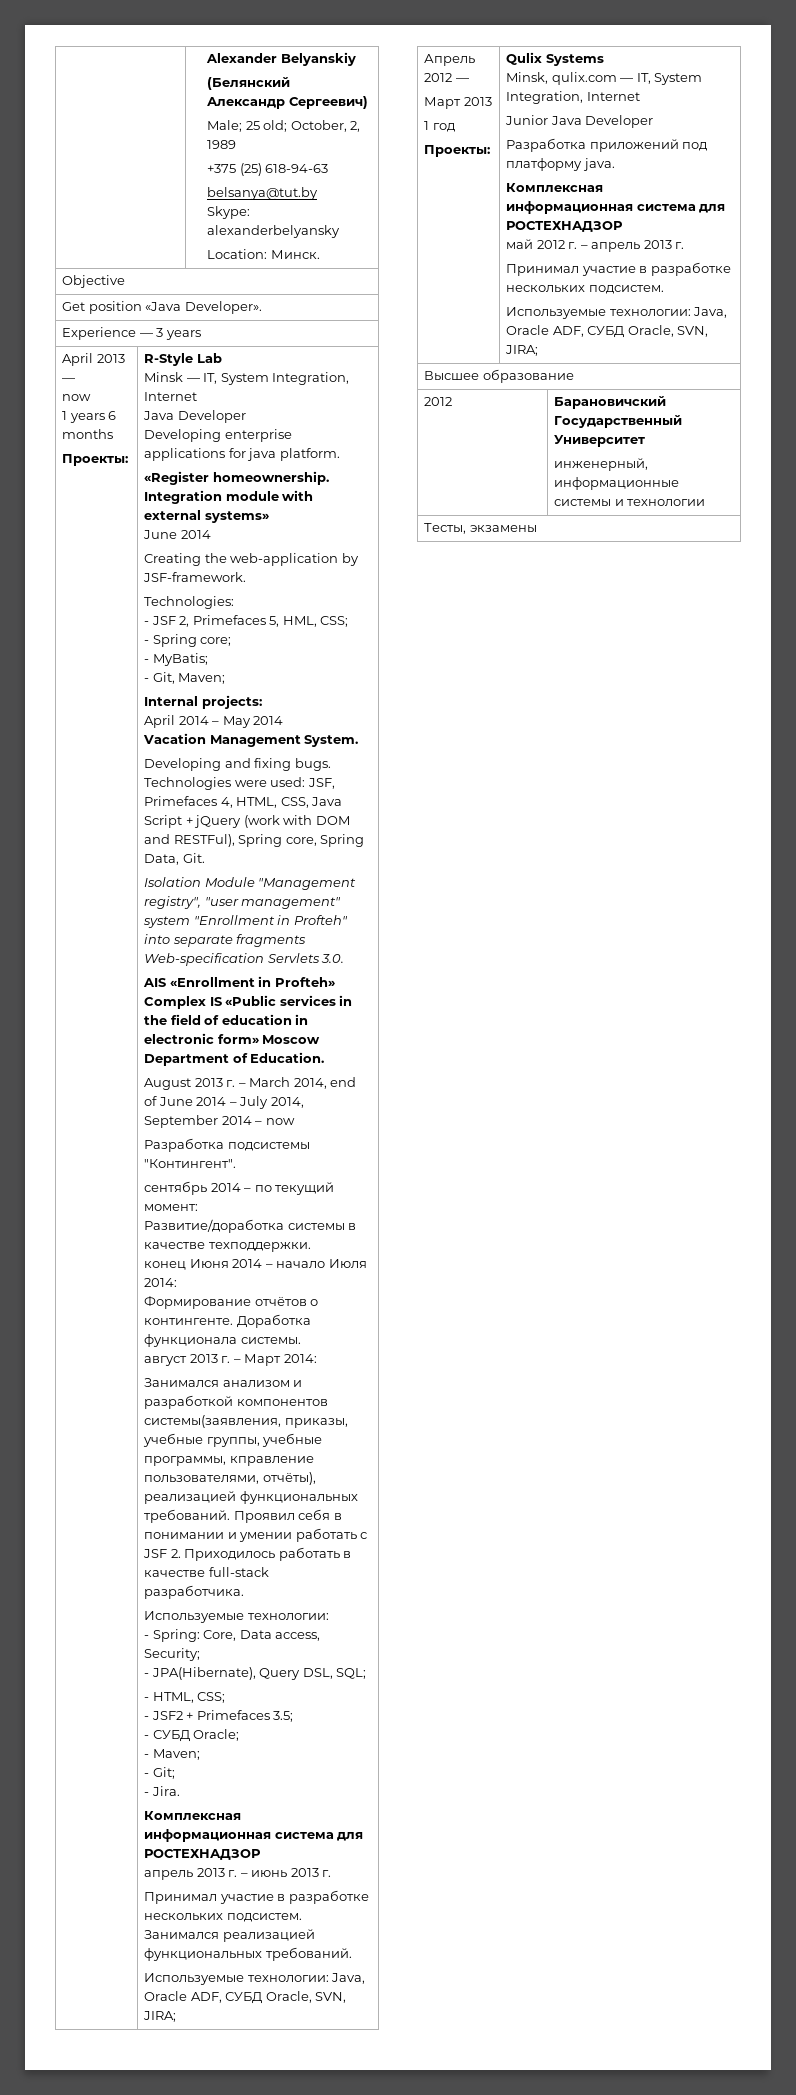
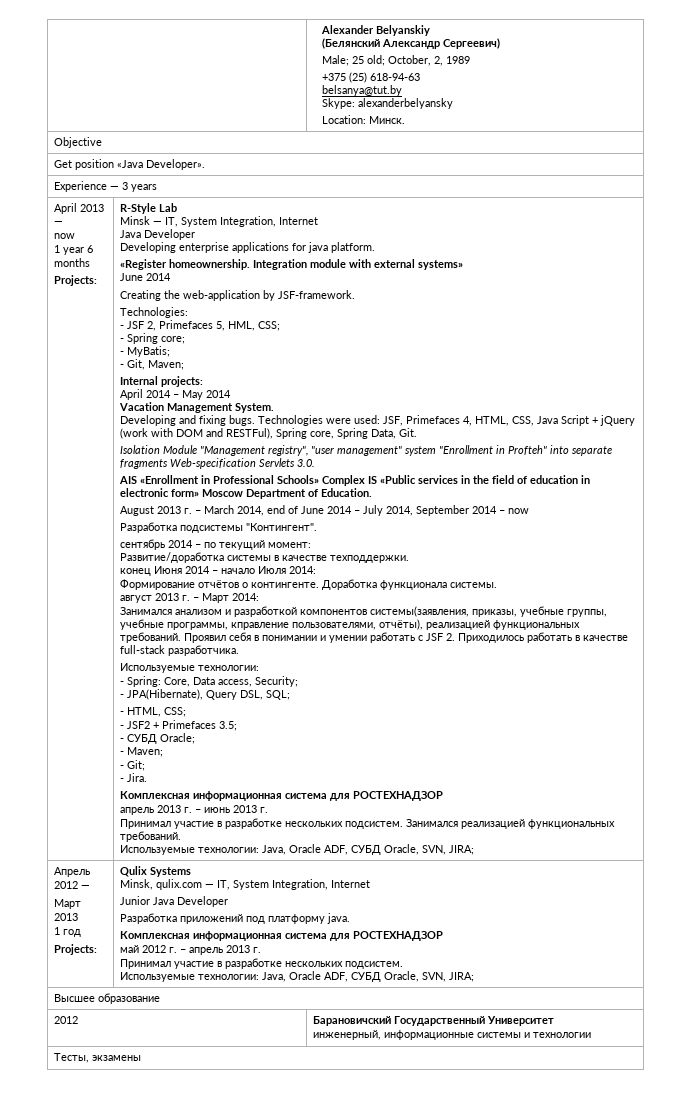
[69,413,105,423] years -> [62,247,84,255] year
[62,454,129,466] Проекты: -> [53,275,97,286] Projects:
[274,977,335,987] Profteh» -> [212,475,319,484] Professional Schools»
[424,145,491,157] Проекты: -> [53,944,97,955] Projects:

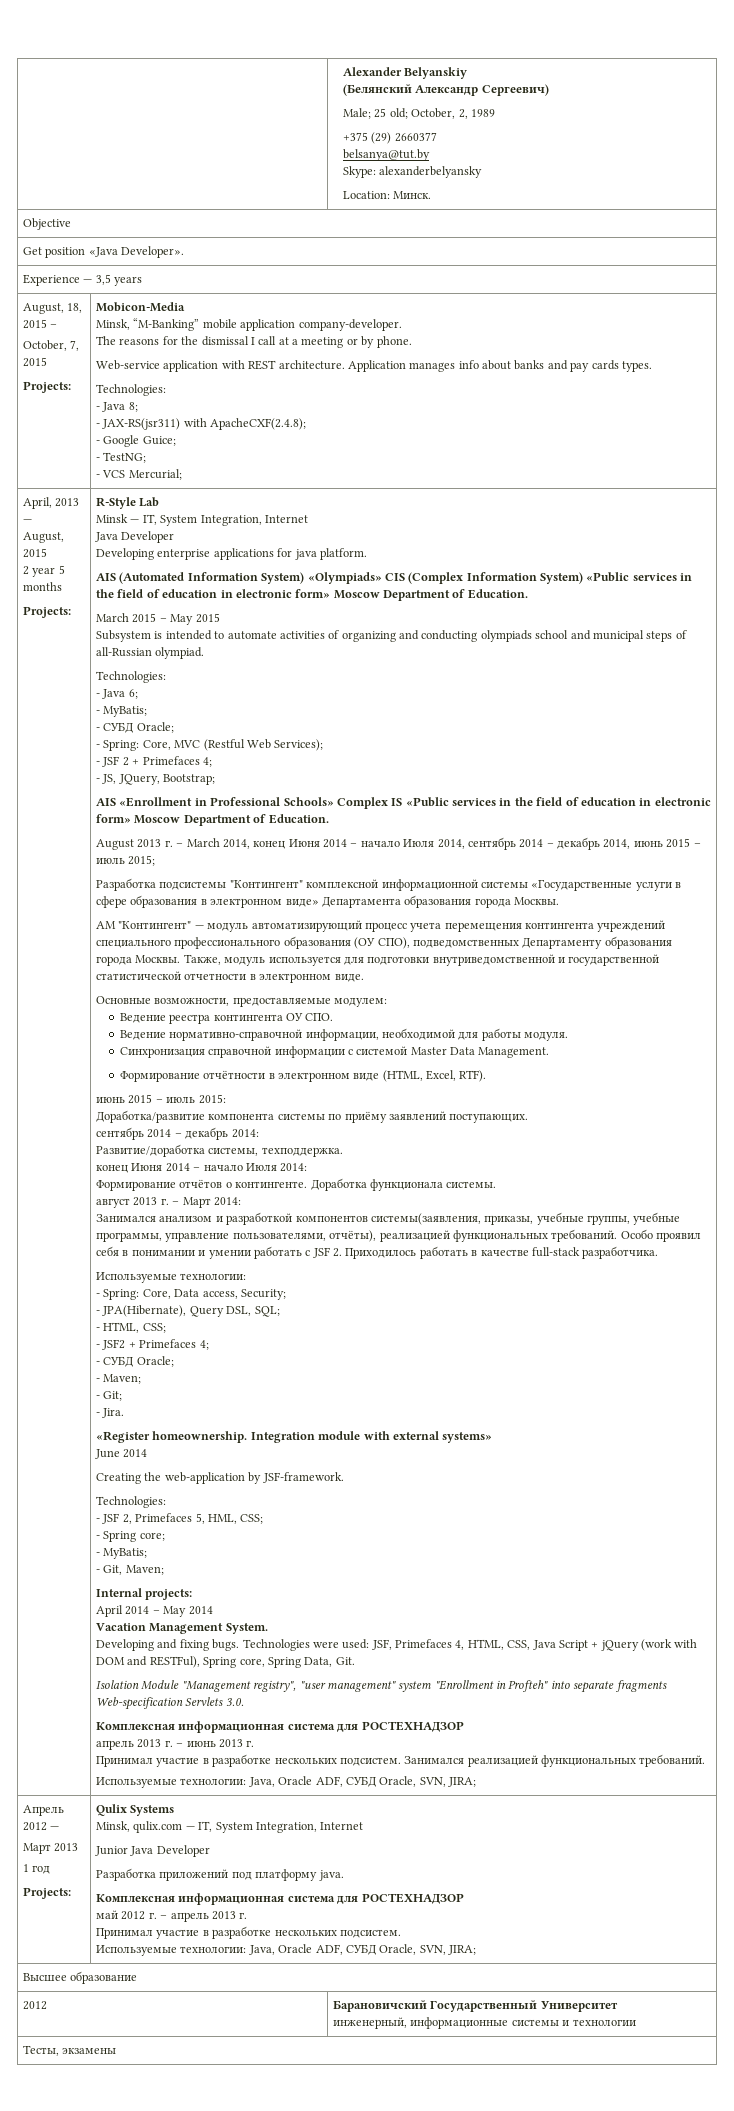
[349,72,421,83] (25) 618-94-63 -> [371,132,437,144] (29) 2660377
[121,182,128,190] 3 -> [95,274,111,285] 3,5
[53,203,104,214] [53,221,63,225] [53,233,75,239] [53,245,93,255] April 2013 — // now // 1 year 6 -> [23,303,83,314] [23,319,58,329] [23,340,80,351] [23,357,48,367] [23,381,72,393] [96,302,186,312] [96,318,402,331] [96,336,412,348] [96,360,652,372] [96,384,167,396] [96,402,138,412] [96,418,307,430] [96,435,176,447] [96,452,147,463] [96,469,182,480] [23,497,80,509] [23,519,33,523] [23,532,65,543] [23,548,48,558] [23,565,65,577] August, 18, 2015 – // October, 7, 2015 // Projects: | Mobicon-Media // Minsk, “M-Banking” mobile application company-developer. // The reasons for the dismissal I call at a meeting or by phone. // Web-service application with REST architecture. Application manages info about banks and pay cards types. // Technologies: // - Java 8; // - JAX-RS(jsr311) with ApacheCXF(2.4.8); // - Google Guice; // - TestNG; // - VCS Mercurial; // April, 2013 — // August, 2015 // 2 year 5
(375, 247) none -> [96,572,693,584] [96,589,528,601] [96,613,220,625] [96,630,687,642] [96,647,205,659] [96,671,167,683] [96,689,138,699] [96,706,148,717] [96,722,174,733] [96,739,324,751] [96,756,212,767] [96,774,216,785] [96,797,711,809] [96,814,329,826] [96,837,701,850] [96,855,156,866] [96,878,682,891] [96,895,560,908] [96,920,666,932] [96,936,672,949] [96,954,660,966] [96,971,364,983] [96,996,388,1007] [119,1013,334,1024] [119,1028,569,1041] [119,1046,550,1058] [119,1070,487,1082] [96,1094,226,1104] [96,1110,529,1123] [96,1127,259,1140] [96,1144,343,1157] [96,1163,308,1173] [96,1178,497,1191] [96,1197,241,1208] [96,1212,681,1225] [96,1229,702,1242] [96,1246,659,1259] [96,1272,247,1283] [96,1289,286,1300] [96,1305,280,1317] [96,1322,166,1333] [96,1339,209,1350] [96,1356,174,1367] [96,1374,142,1384] [96,1391,123,1401] [96,1408,125,1418] // AIS (Automated Information System) «Olympiads» CIS (Complex Information System) «Public services in the field of education in electronic form» Moscow Department of Education. // March 2015 – May 2015 // Subsystem is intended to automate activities of organizing and conducting olympiads school and municipal steps of all-Russian olympiad. // Technologies: // - Java 6; // - MyBatis; // - СУБД Oracle; // - Spring: Core, MVC (Restful Web Services); // - JSF 2 + Primefaces 4; // - JS, JQuery, Bootstrap; // AIS «Enrollment in Professional Schools» Complex IS «Public services in the field of education in electronic form» Moscow Department of Education. // August 2013 г. – March 2014, конец Июня 2014 – начало Июля 2014, сентябрь 2014 – декабрь 2014, июнь 2015 – июль 2015; // Разработка подсистемы "Контингент" комплексной информационной системы «Государственные услуги в сфере образования в электронном виде» Департамента образования города Москвы. // АМ "Контингент" — модуль автоматизирующий процесс учета перемещения контингента учреждений специального профессионального образования (ОУ СПО), подведомственных Департаменту образования города Москвы. Также, модуль используется для подготовки внутриведомственной и государственной статистической отчетности в электронном виде. // Основные возможности, предоставляемые модулем: // Ведение реестра контингента ОУ СПО. // Ведение нормативно-справочной информации, необходимой для работы модуля. // Синхронизация справочной информации с системой Master Data Management. // Формирование отчётности в электронном виде (HTML, Excel, RTF). // июнь 2015 – июль 2015: // Доработка/развитие компонента системы по приёму заявлений поступающих. // сентябрь 2014 – декабрь 2014: // Развитие/доработка системы, техподдержка. // конец Июня 2014 – начало Июля 2014: // Формирование отчётов о контингенте. Доработка функционала системы. // август 2013 г. – Март 2014: // Занимался анализом и разработкой компонентов системы(заявления, приказы, учебные группы, учебные программы, управление пользователями, отчёты), реализацией функциональных требований. Особо проявил себя в понимании и умении работать с JSF 2. Приходилось работать в качестве full-stack разработчика. // Используемые технологии: // - Spring: Core, Data access, Security; // - JPA(Hibernate), Query DSL, SQL; // - HTML, CSS; // - JSF2 + Primefaces 4; // - СУБД Oracle; // - Maven; // - Git; // - Jira.
[118,475,590,486] [119,488,372,499] [119,505,529,516] [119,522,317,533] [119,539,311,550] [119,552,409,563] [119,566,316,576] [119,579,497,590] [119,593,259,603] [119,606,607,617] [119,619,580,630] [119,632,628,643] [119,645,239,656] [119,663,259,673] [119,676,298,687] [119,689,290,700] [119,707,186,717] [119,720,237,731] [119,733,195,744] [119,747,163,757] [119,760,145,771] [119,773,147,782] // AIS «Enrollment in Professional Schools» Complex IS «Public services in the field of education in electronic form» Moscow Department of Education. // August 2013 г. – March 2014, end of June 2014 – July 2014, September 2014 – now // Разработка подсистемы "Контингент". // сентябрь 2014 – по текущий момент: // Развитие/доработка системы в качестве техподдержки. // конец Июня 2014 – начало Июля 2014: // Формирование отчётов о контингенте. Доработка функционала системы. // август 2013 г. – Март 2014: // Занимался анализом и разработкой компонентов системы(заявления, приказы, учебные группы, учебные программы, кправление пользователями, отчёты), реализацией функциональных требований. Проявил себя в понимании и умении работать с JSF 2. Приходилось работать в качестве full-stack разработчика. // Используемые технологии: // - Spring: Core, Data access, Security; // - JPA(Hibernate), Query DSL, SQL; // - HTML, CSS; // - JSF2 + Primefaces 3.5; // - СУБД Oracle; // - Maven; // - Git; // - Jira. -> (244, 1702) none

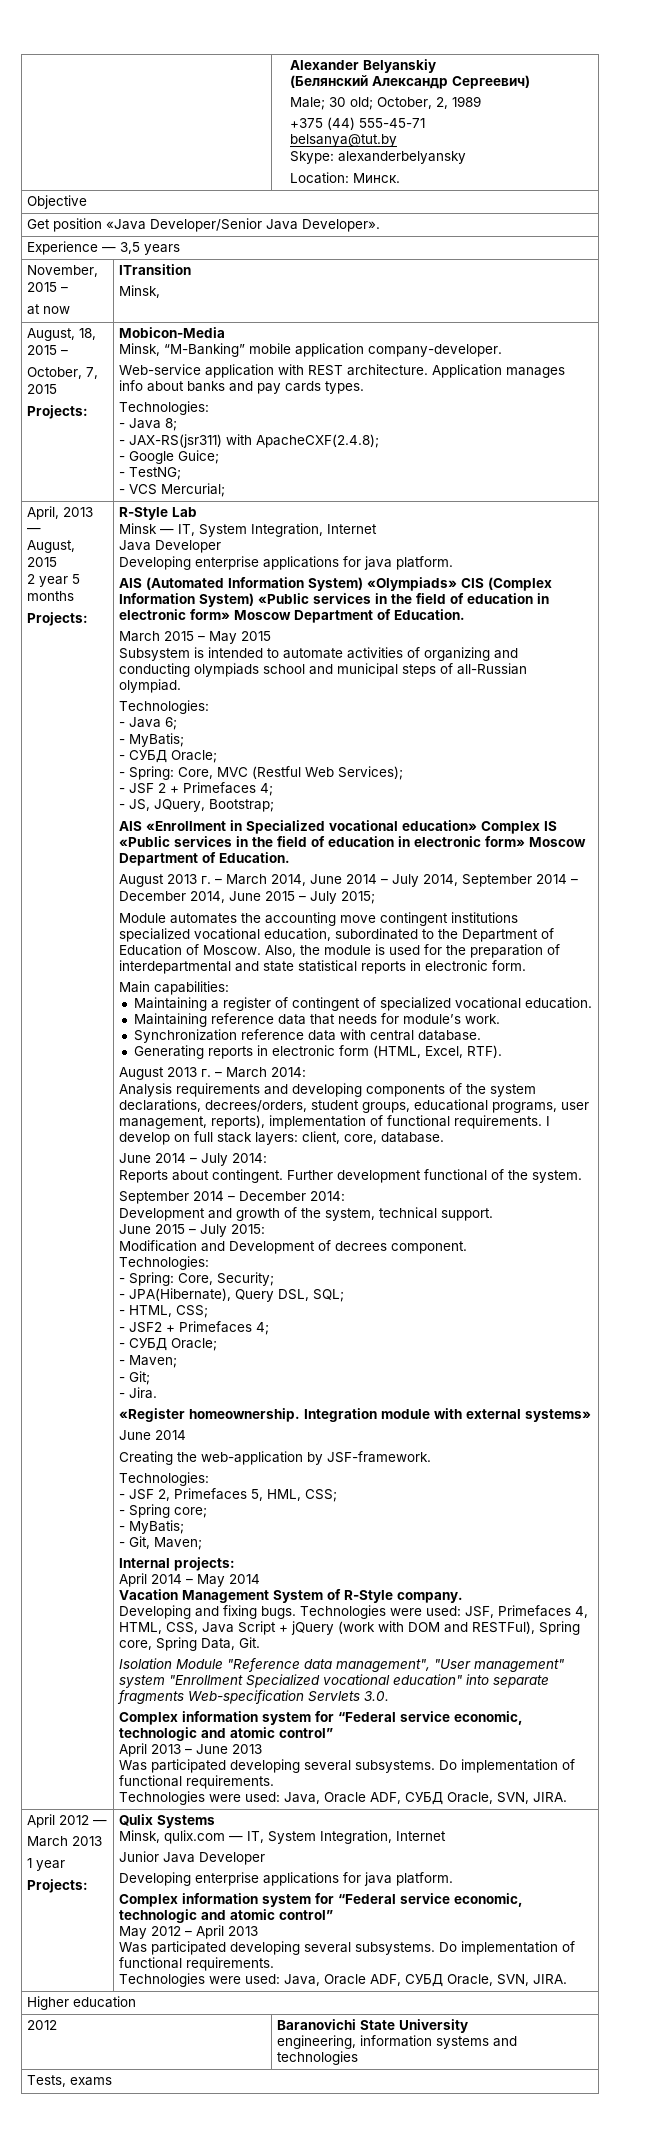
[374,108,387,118] 25 -> [329,97,347,107] 30
[371,132,437,144] (29) 2660377 -> [327,117,426,130] (44) 555-45-71
(118, 252) none -> [150,218,299,232] Developer/Senior Java
(143, 281) none -> [27,265,99,277] [27,282,69,292] [27,304,71,315] [119,264,192,275] [119,285,161,298] // November, 2015 – // at now | ITransition // Minsk,
[96,336,412,348] // The reasons for the dismissal I call at a meeting or by phone. -> (503, 350) none
[210,797,334,806] Professional Schools» -> [246,820,478,834] Specialized vocational education»
[253,837,701,850] [96,858,126,864] конец Июня 2014 – начало Июля 2014, сентябрь 2014 – декабрь 2014, июнь 2015 – июль -> [310,874,579,887] [119,891,338,904] June 2014 – July 2014, September 2014 – December 2014, June 2015 – July
[96,878,682,891] [96,895,560,908] [96,920,666,932] [96,936,672,949] [96,954,660,966] [96,971,364,983] [96,996,388,1007] [119,1013,334,1024] [119,1028,569,1041] [119,1046,550,1058] [119,1070,487,1082] [96,1094,226,1104] [96,1110,529,1123] [96,1127,259,1140] [96,1144,343,1157] [96,1163,308,1173] [96,1178,497,1191] [96,1197,241,1208] [96,1212,681,1225] [96,1229,702,1242] [96,1246,659,1259] [96,1272,247,1283] [96,1289,238,1300] Разработка подсистемы "Контингент" комплексной информационной системы «Государственные услуги в сфере образования в электронном виде» Департамента образования города Москвы. // АМ "Контингент" — модуль автоматизирующий процесс учета перемещения контингента учреждений специального профессионального образования (ОУ СПО), подведомственных Департаменту образования города Москвы. Также, модуль используется для подготовки внутриведомственной и государственной статистической отчетности в электронном виде. // Основные возможности, предоставляемые модулем: // Ведение реестра контингента ОУ СПО. // Ведение нормативно-справочной информации, необходимой для работы модуля. // Синхронизация справочной информации с системой Master Data Management. // Формирование отчётности в электронном виде (HTML, Excel, RTF). // июнь 2015 – июль 2015: // Доработка/развитие компонента системы по приёму заявлений поступающих. // сентябрь 2014 – декабрь 2014: // Развитие/доработка системы, техподдержка. // конец Июня 2014 – начало Июля 2014: // Формирование отчётов о контингенте. Доработка функционала системы. // август 2013 г. – Март 2014: // Занимался анализом и разработкой компонентов системы(заявления, приказы, учебные группы, учебные программы, управление пользователями, отчёты), реализацией функциональных требований. Особо проявил себя в понимании и умении работать с JSF 2. Приходилось работать в качестве full-stack разработчика. // Используемые технологии: // - Spring: Core, Data access, -> [119,912,519,926] [119,928,555,942] [119,944,561,958] [119,960,527,974] [119,981,230,995] [134,997,593,1011] [134,1013,501,1027] [134,1029,482,1043] [134,1045,503,1059] [119,1067,307,1080] [119,1083,537,1097] [119,1099,590,1113] [119,1115,551,1129] [119,1131,445,1145] [119,1153,268,1166] [119,1169,583,1183] [119,1191,346,1204] [119,1207,494,1221] [119,1224,266,1237] [119,1240,468,1254] [119,1256,210,1270] [119,1272,214,1286] Module automates the accounting move contingent institutions specialized vocational education, subordinated to the Department of Education of Moscow. Also, the module is used for the preparation of interdepartmental and state statistical reports in electronic form. // Main capabilities: // Maintaining a register of contingent of specialized vocational education. // Maintaining reference data that needs for module’s work. // Synchronization reference data with central database. // Generating reports in electronic form (HTML, Excel, RTF). // August 2013 г. – March 2014: // Analysis requirements and developing components of the system declarations, decrees/orders, student groups, educational programs, user management, reports), implementation of functional requirements. I develop on full stack layers: client, core, database. // June 2014 – July 2014: // Reports about contingent. Further development functional of the system. // September 2014 – December 2014: // Development and growth of the system, technical support. // June 2015 – July 2015: // Modification and Development of decrees component. // Technologies: // - Spring: Core,
[225,1623,268,1634] System. -> [273,1589,464,1603] System of R-Style company.
[181,1680,549,1692] "Management registry", "user management" system "Enrollment in Profteh" -> [227,1658,565,1672] [119,1674,463,1688] "Reference data management", "User management" system "Enrollment Specialized vocational education"
[96,1721,464,1733] [96,1739,255,1750] [96,1754,706,1767] [96,1776,477,1788] [23,1805,65,1816] Комплексная информационная система для РОСТЕХНАДЗОР // апрель 2013 г. – июнь 2013 г. // Принимал участие в разработке нескольких подсистем. Занимался реализацией функциональных требований. // Используемые технологии: Java, Oracle ADF, СУБД Oracle, SVN, JIRA; // Апрель -> [119,1711,524,1725] [119,1727,334,1741] [119,1743,263,1757] [119,1759,576,1773] [119,1775,275,1789] [119,1791,568,1805] [27,1814,56,1828] Complex information system for “Federal service economic, technologic and atomic control” // April 2013 – June 2013 // Was participated developing several subsystems. Do implementation of functional requirements. // Technologies were used: Java, Oracle ADF, СУБД Oracle, SVN, JIRA. // April
[23,1843,52,1854] Март -> [27,1836,69,1847] March
[32,1865,51,1874] год -> [36,1860,66,1871] year
[96,1868,344,1881] [96,1893,464,1905] [96,1910,248,1922] [96,1926,401,1939] [96,1944,477,1956] [23,1971,138,1984] [23,2001,48,2010] [333,2000,618,2012] [333,2017,636,2029] [23,2045,117,2056] Разработка приложений под платформу java. // Комплексная информационная система для РОСТЕХНАДЗОР // май 2012 г. – апрель 2013 г. // Принимал участие в разработке нескольких подсистем. // Используемые технологии: Java, Oracle ADF, СУБД Oracle, SVN, JIRA; // Высшее образование // 2012 | Барановичский Государственный Университет // инженерный, информационные системы и технологии // Тесты, экзамены -> [119,1872,454,1886] [119,1893,524,1907] [119,1909,334,1923] [119,1925,259,1939] [119,1941,576,1955] [119,1957,275,1971] [119,1973,568,1987] [27,1996,137,2010] [27,2020,58,2030] [277,2019,469,2033] [277,2035,518,2049] [277,2051,359,2065] [27,2075,113,2087] Developing enterprise applications for java platform. // Complex information system for “Federal service economic, technologic and atomic control” // May 2012 – April 2013 // Was participated developing several subsystems. Do implementation of functional requirements. // Technologies were used: Java, Oracle ADF, СУБД Oracle, SVN, JIRA. // Higher education // 2012 | Baranovichi State University // engineering, information systems and technologies // Tests, exams

